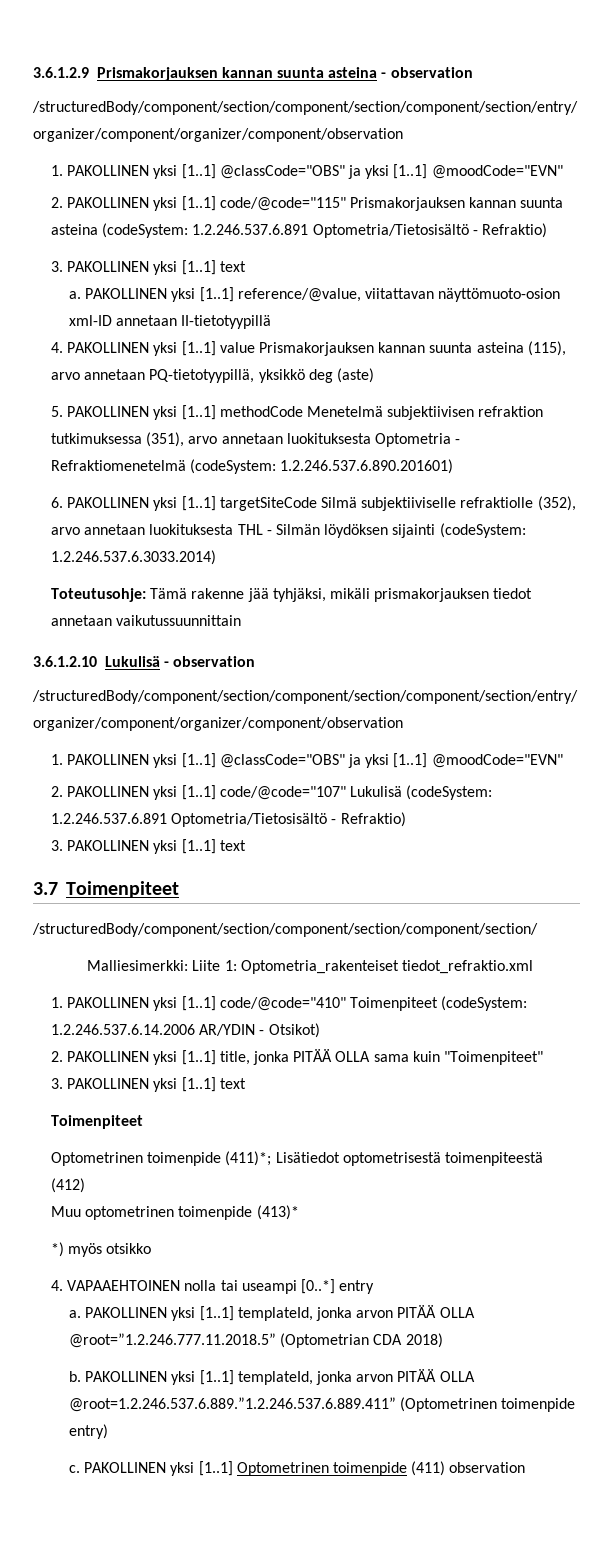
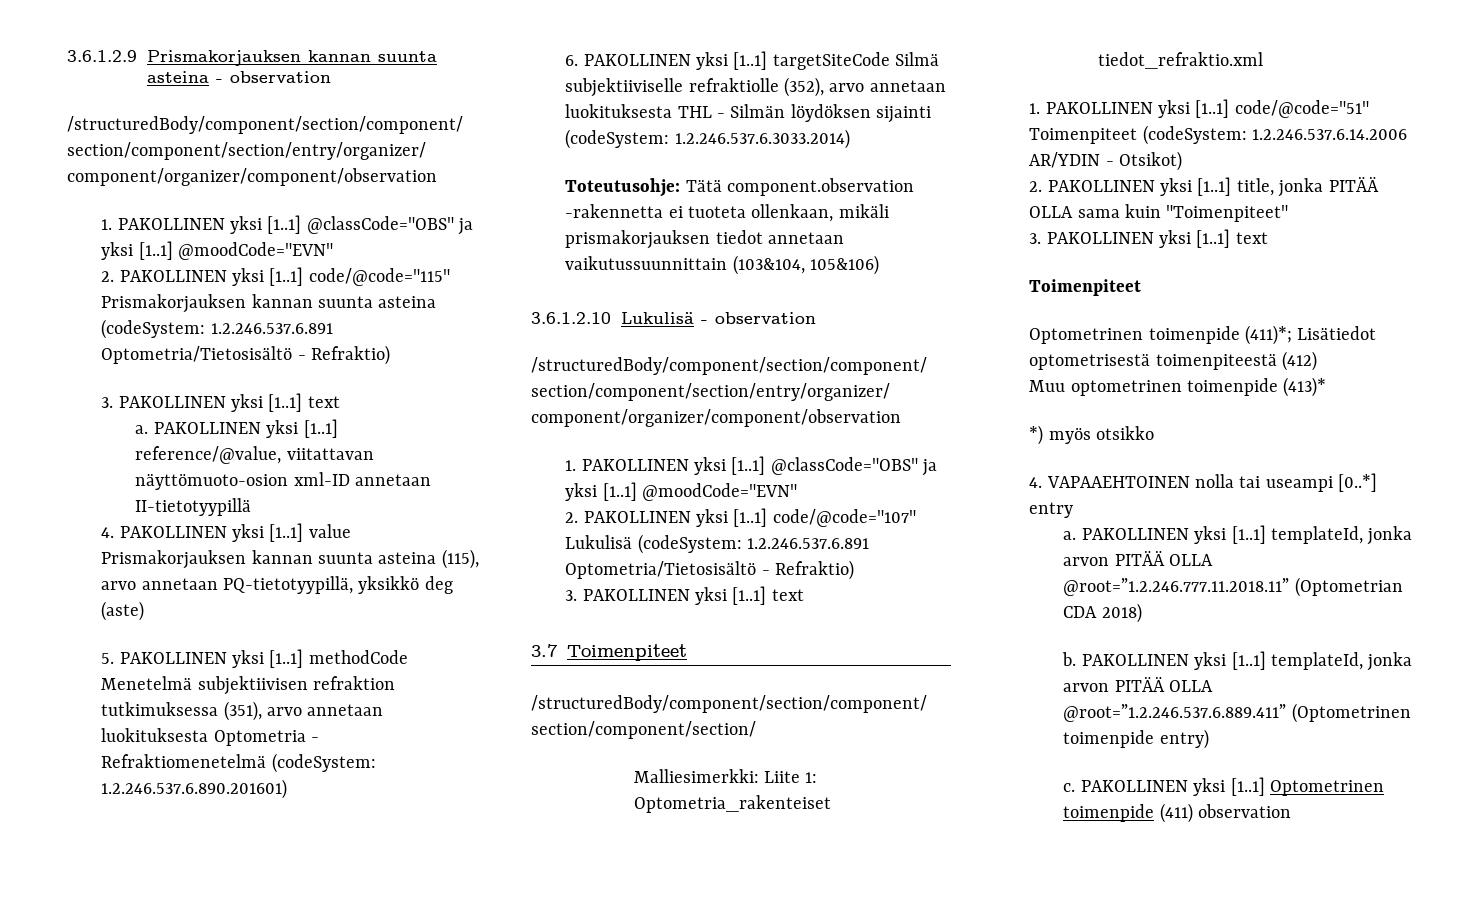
[150,588,326,602] Tämä rakenne jää tyhjäksi, -> [685,178,914,196] [565,204,834,222] Tätä component.observation -rakennetta ei tuoteta ollenkaan,
(242, 620) none -> [732,255,879,275] (103&104, 105&106)
[219,997,346,1011] code/@code="410" -> [1234,100,1369,118] code/@code="51"
[69,1333,277,1348] @root=”1.2.246.777.11.2018.5” -> [1063,578,1290,596] @root=”1.2.246.777.11.2018.11”
[69,1397,397,1412] @root=1.2.246.537.6.889.”1.2.246.537.6.889.411” -> [1063,704,1287,722] @root=”1.2.246.537.6.889.411”

